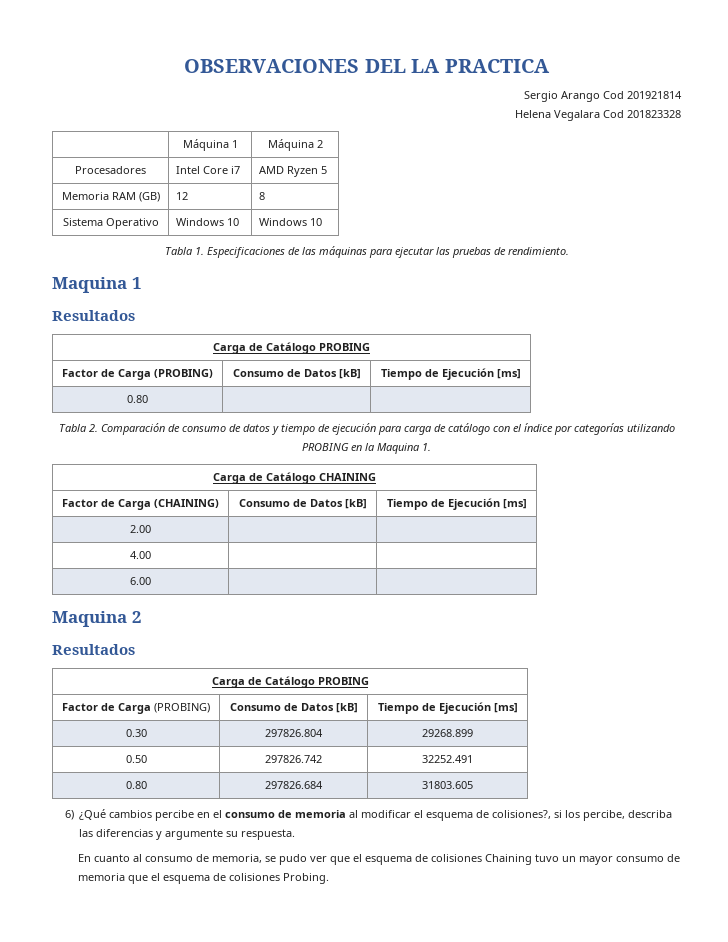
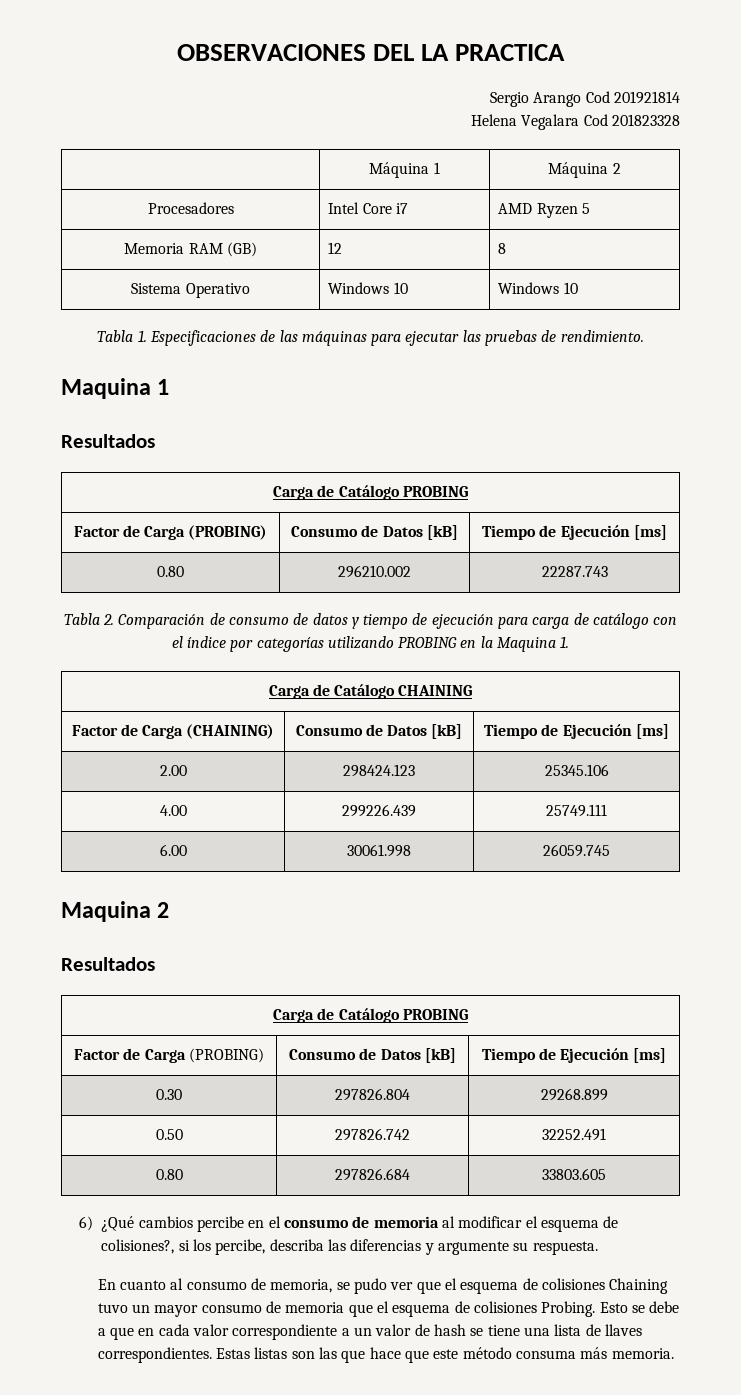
(148, 399) | -> [338,565,411,578] [541,566,608,577] 296210.002 | 22287.743
(151, 529) | -> [343,764,415,777] [544,764,609,776] 298424.123 | 25345.106
(151, 555) | -> [342,804,416,817] [546,804,607,817] 299226.439 | 25749.111
(151, 581) | -> [347,844,411,857] [543,844,610,857] 30061.998 | 26059.745
[421,781,473,789] 31803.605 -> [542,1168,606,1180] 33803.605
(329, 878) none -> [599,1301,680,1313] [97,1324,642,1340] [97,1347,674,1363] Esto se debe a que en cada valor correspondiente a un valor de hash se tiene una lista de llaves correspondientes. Estas listas son las que hace que este método consuma más memoria.

